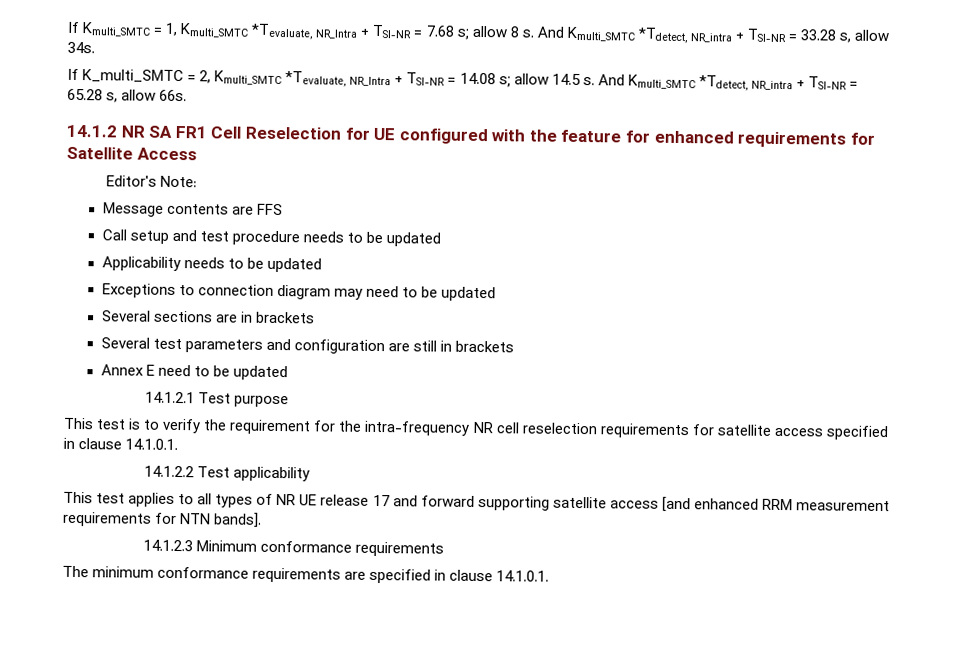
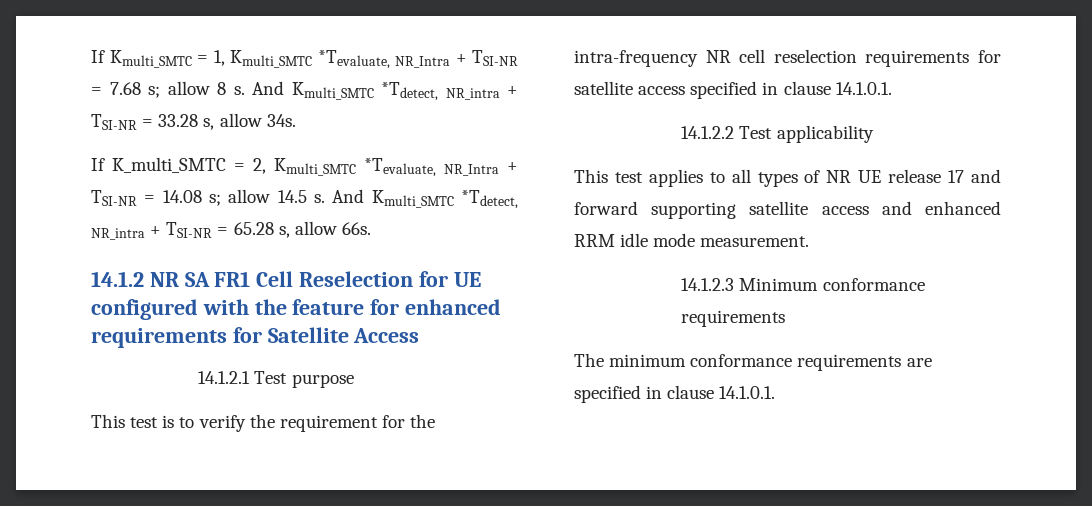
[106,175,198,188] [102,202,283,217] [101,229,442,247] [101,256,322,273] [101,283,497,302] [101,310,315,324] [100,337,515,355] [100,364,288,381] // Editor's Note: // Message contents are FFS // Call setup and test procedure needs to be updated // Applicability needs to be updated // Exceptions to connection diagram may need to be updated // Several sections are in brackets // Several test parameters and configuration are still in brackets // Annex E need to be updated -> (420, 335) none
[661,496,691,513] [and -> [881,201,912,215] and
[795,500,890,512] [62,511,263,528] measurement requirements for NTN bands]. -> [620,233,810,247] idle mode measurement.

